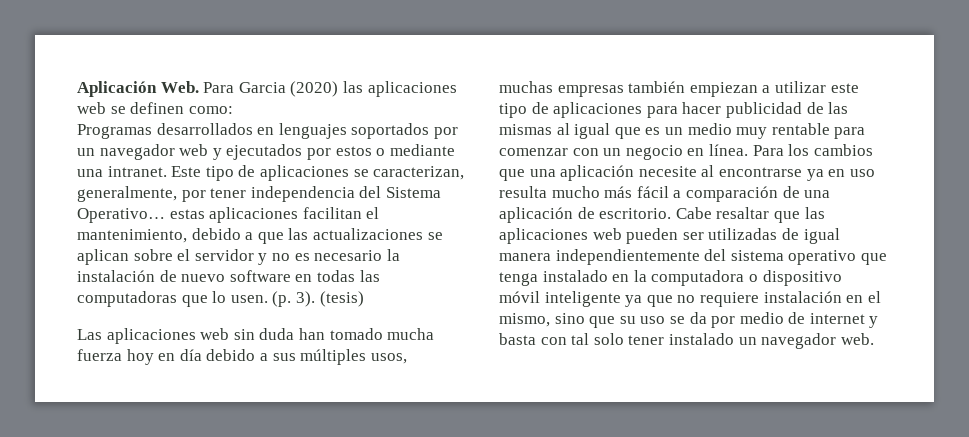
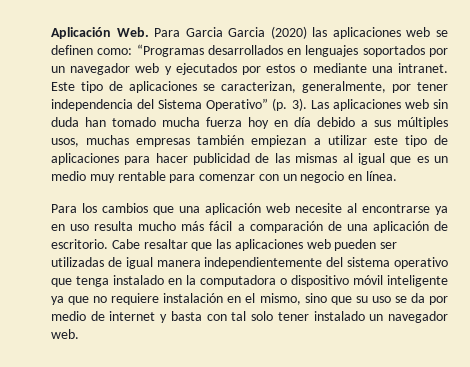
(286, 87) none -> [228,27,266,37] Garcia
[77,124,152,139] // Programas -> [136,44,204,57] “Programas
[77,207,380,223] [77,228,443,244] [77,249,400,265] [77,270,380,282] [77,291,268,307] Operativo… estas aplicaciones facilitan el mantenimiento, debido a que las actualizaciones se aplican sobre el servidor y no es necesario la instalación de nuevo software en todas las computadoras que lo usen. -> [206,98,269,111] Operativo”
[319,291,364,307] (tesis) // -> (307, 104) none
(748, 150) none -> (398, 176) //
(635, 173) none -> [266,203,290,213] web

